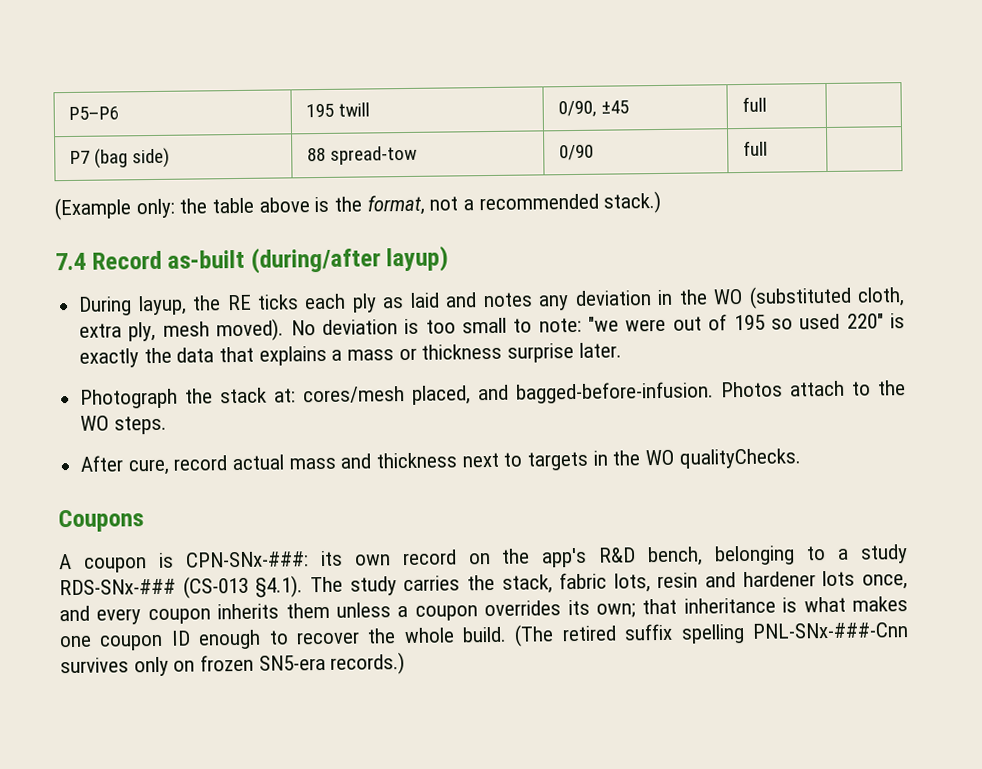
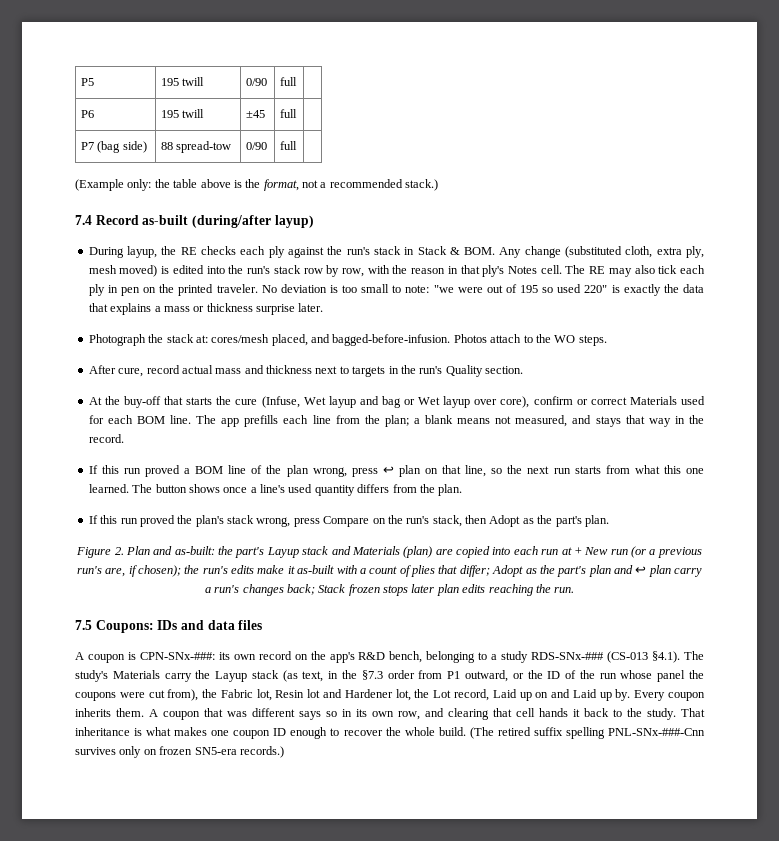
[68,106,119,120] [305,102,370,118] [557,100,597,118] P5–P6 | 195 twill | 0/90, -> [81,78,95,86] [161,77,205,86] [246,78,268,86] [280,77,298,86] [81,110,95,118] [161,109,205,118] P5 | 195 twill | 0/90 | full | // P6 | 195 twill |
[256,289,744,313] ticks each ply as laid and notes any deviation in the WO -> [201,246,561,258] checks each ply against the run's stack in Stack & BOM. Any change
[216,318,285,342] moved). -> [119,265,705,277] [88,284,258,296] moved) is edited into the run's stack row by row, with the reason in that ply's Notes cell. The RE may also tick each ply in pen on the printed traveler.
[645,448,802,469] [58,509,144,533] WO qualityChecks. // Coupons -> [419,365,523,377] [88,396,705,408] [88,415,705,427] [88,434,124,443] [88,465,704,477] [88,484,463,496] [88,515,609,527] [76,546,702,558] [76,565,703,577] [204,584,575,596] [75,620,263,633] run's Quality section. // At the buy-off that starts the cure (Infuse, Wet layup and bag or Wet layup over core), confirm or correct Materials used for each BOM line. The app prefills each line from the plan; a blank means not measured, and stays that way in the record. // If this run proved a BOM line of the plan wrong, press ↩ plan on that line, so the next run starts from what this one learned. The button shows once a line's used quantity differs from the plan. // If this run proved the plan's stack wrong, press Compare on the run's stack, then Adopt as the part's plan. // Figure 2. Plan and as-built: the part's Layup stack and Materials (plan) are copied into each run at + New run (or a previous run's are, if chosen); the run's edits make it as-built with a count of plies that differ; Adopt as the part's plan and ↩ plan carry a run's changes back; Stack frozen stops later plan edits reaching the run. // 7.5 Coupons: IDs and data files
[349,570,908,596] [59,598,678,625] study carries the stack, fabric lots, resin and hardener lots once, and every coupon inherits them unless a coupon overrides its own; that -> [75,670,704,682] [75,689,705,701] [75,708,705,720] study's Materials carry the Layup stack (as text, in the §7.3 order from P1 outward, or the ID of the run whose panel the coupons were cut from), the Fabric lot, Resin lot and Hardener lot, the Lot record, Laid up on and Laid up by. Every coupon inherits them. A coupon that was different says so in its own row, and clearing that cell hands it back to the study. That

